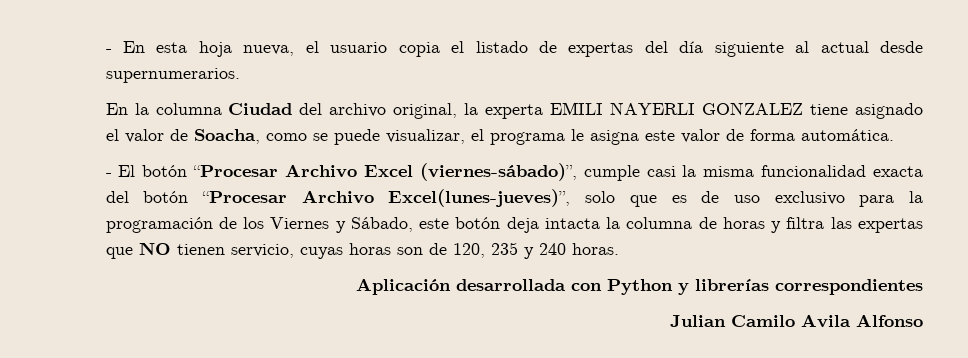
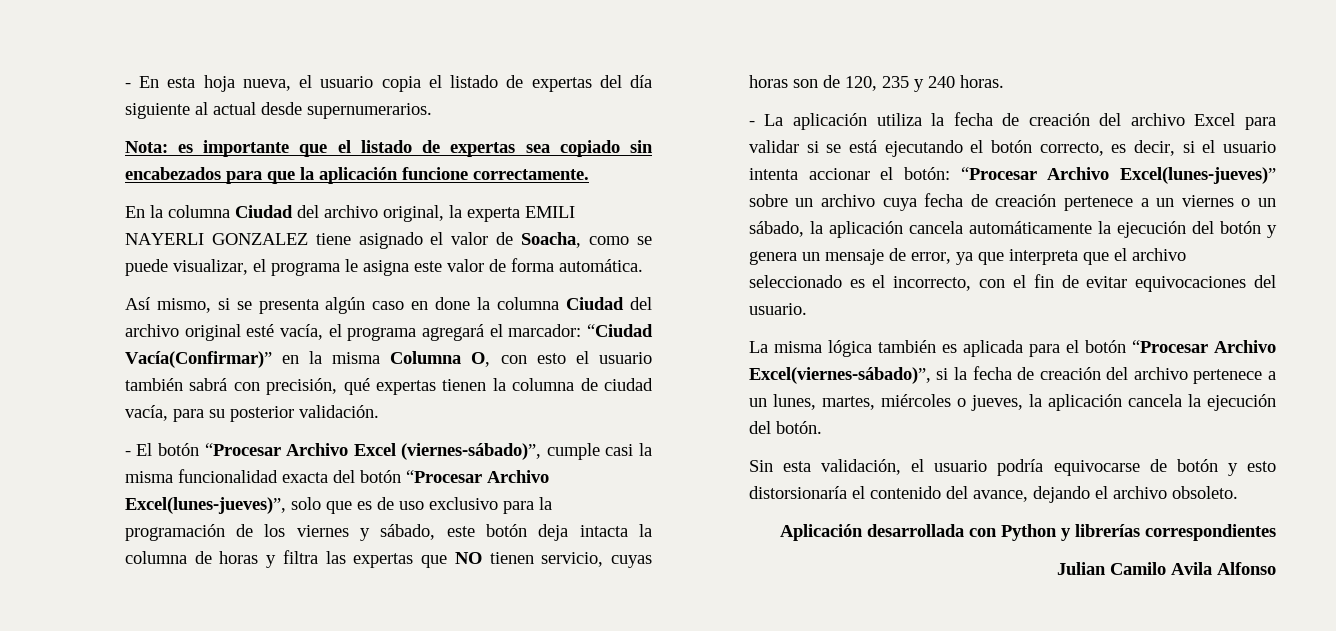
(240, 75) none -> [124,140,653,157] [124,167,589,184] // Nota: es importante que el listado de expertas sea copiado sin encabezados para que la aplicación funcione correctamente.
(894, 135) none -> [124,297,652,314] [124,324,654,341] [124,351,653,368] [124,378,654,395] [124,405,379,422] // Así mismo, si se presenta algún caso en done la columna Ciudad del archivo original esté vacía, el programa agregará el marcador: “Ciudad Vacía(Confirmar)” en la misma Columna O, con esto el usuario también sabrá con precisión, qué expertas tienen la columna de ciudad vacía, para su posterior validación.
[270,217,413,233] Viernes y Sábado, -> [296,524,436,541] viernes y sábado,
(619, 249) none -> [748,112,1276,130] [748,140,1276,157] [748,167,1276,184] [748,193,1276,211] [748,221,1277,238] [748,248,1186,265] [748,274,1276,292] [748,303,807,315] [748,340,1276,357] [748,366,1276,384] [748,394,1276,411] [748,421,822,434] [748,459,1276,476] [748,486,1238,503] // - La aplicación utiliza la fecha de creación del archivo Excel para validar si se está ejecutando el botón correcto, es decir, si el usuario intenta accionar el botón: “Procesar Archivo Excel(lunes-jueves)” sobre un archivo cuya fecha de creación pertenece a un viernes o un sábado, la aplicación cancela automáticamente la ejecución del botón y genera un mensaje de error, ya que interpreta que el archivo seleccionado es el incorrecto, con el fin de evitar equivocaciones del usuario. // La misma lógica también es aplicada para el botón “Procesar Archivo Excel(viernes-sábado)”, si la fecha de creación del archivo pertenece a un lunes, martes, miércoles o jueves, la aplicación cancela la ejecución del botón. // Sin esta validación, el usuario podría equivocarse de botón y esto distorsionaría el contenido del avance, dejando el archivo obsoleto.

